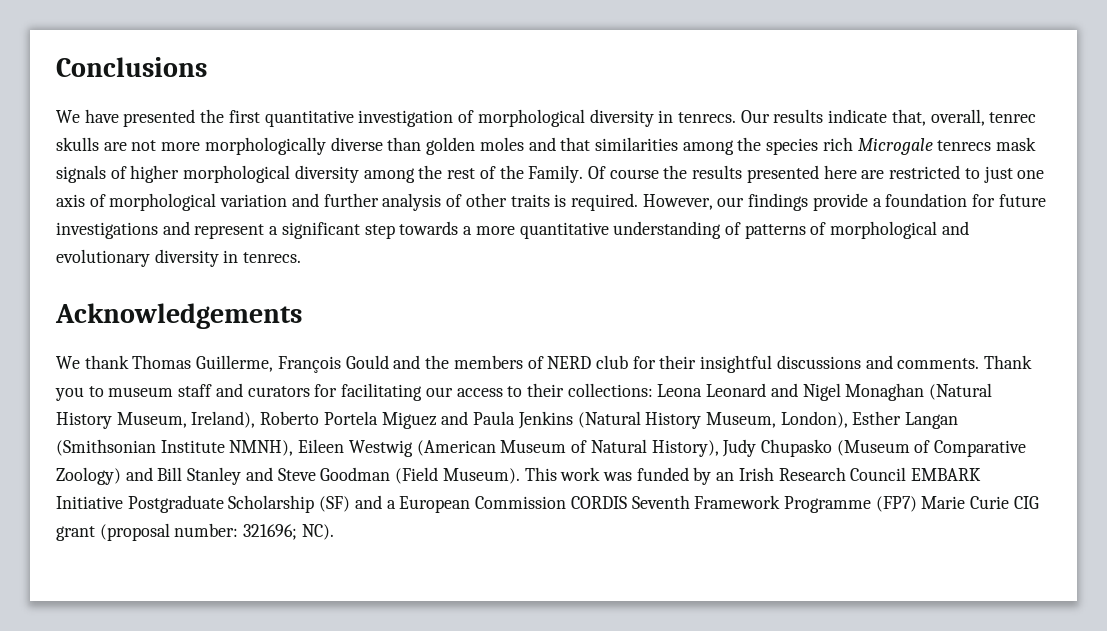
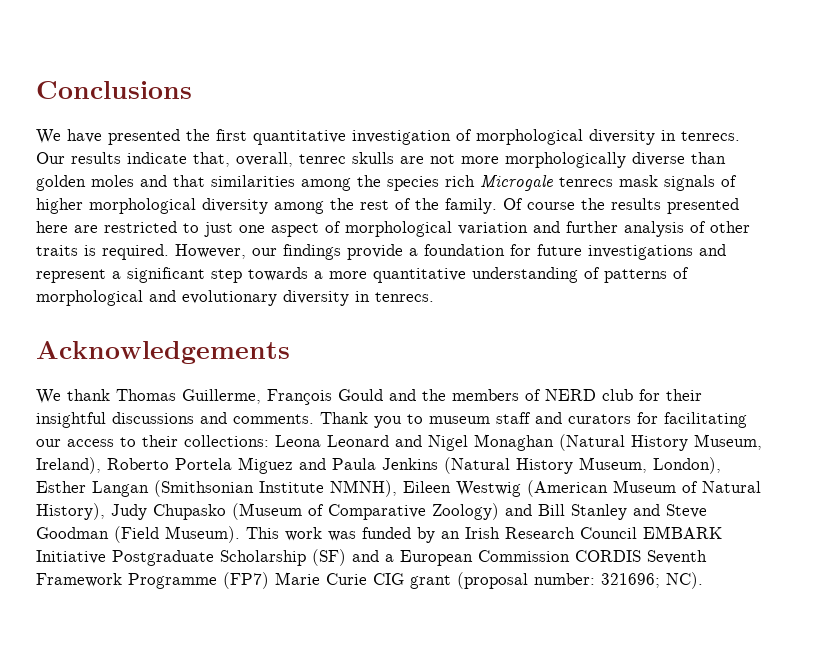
[528,165,584,183] Family. -> [445,198,497,214] family.
[56,194,85,207] axis -> [271,223,319,237] aspect

